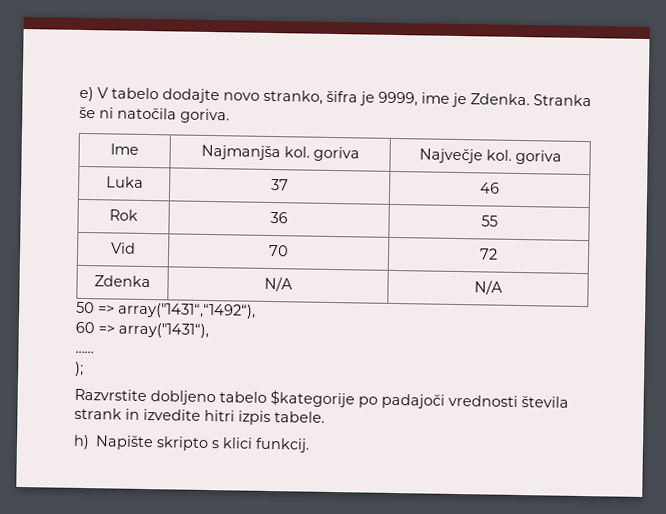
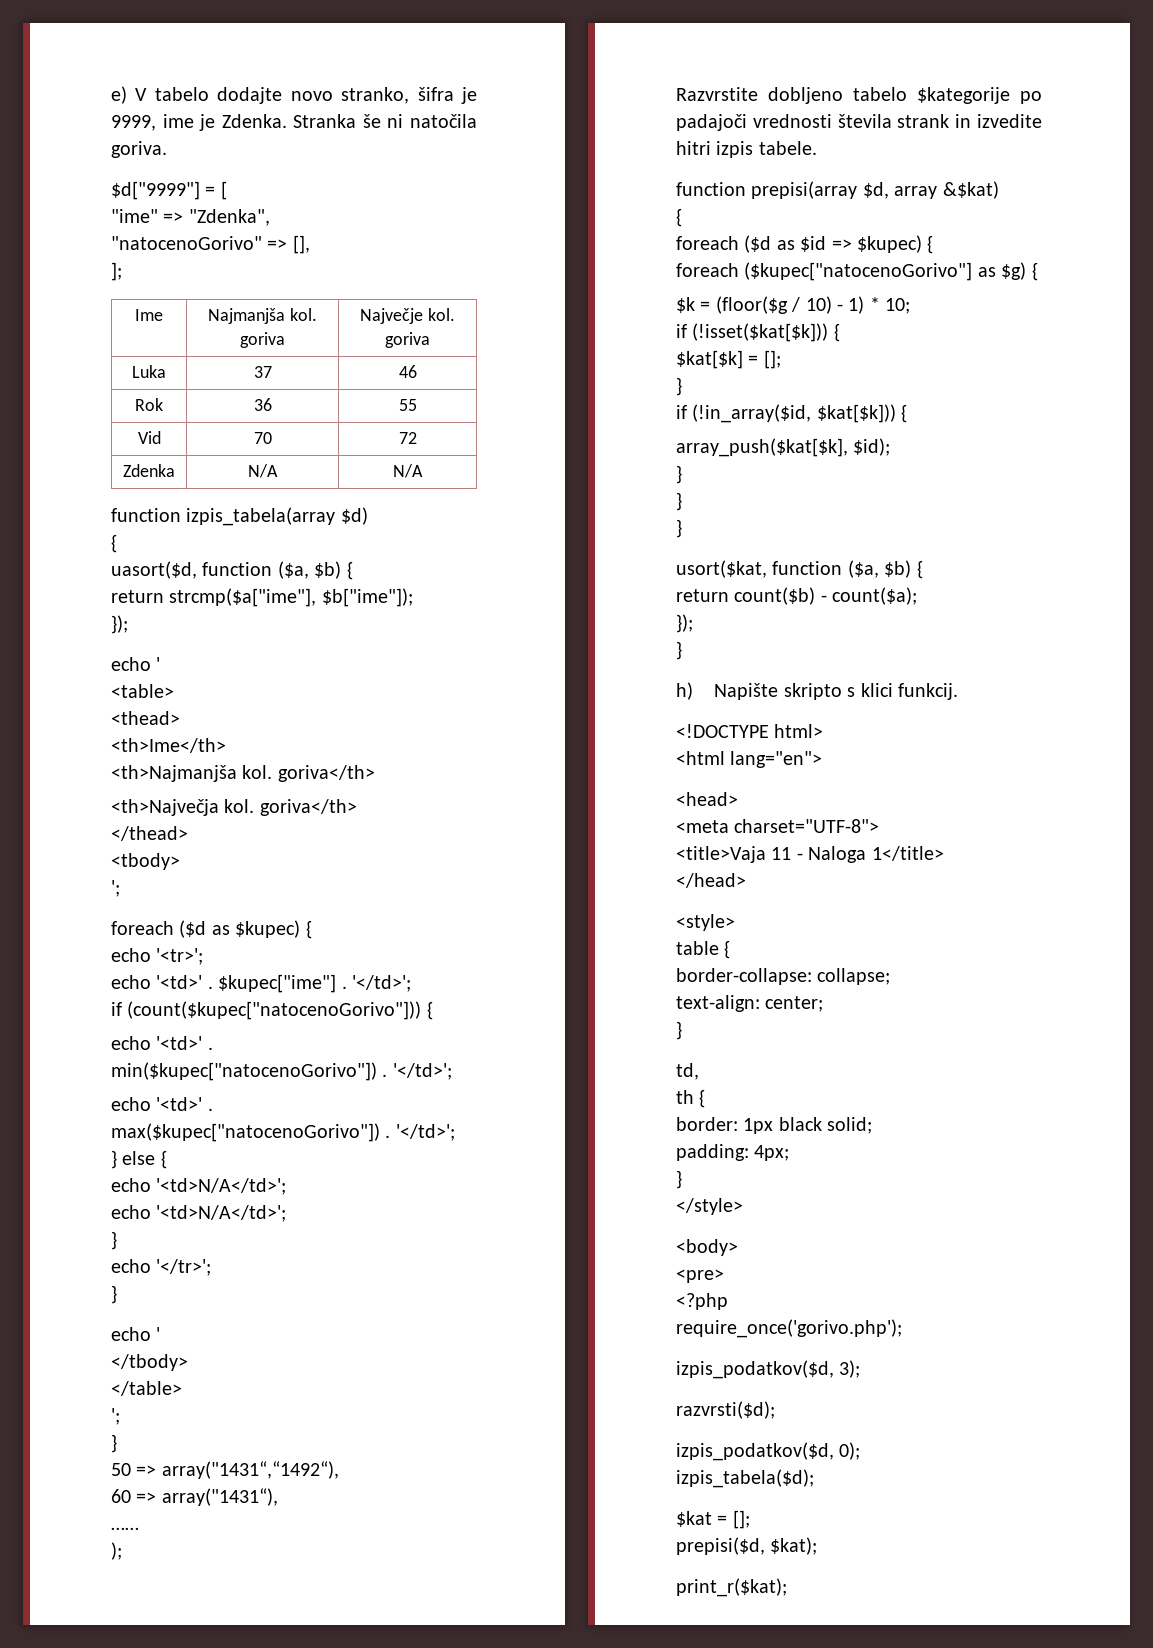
(230, 116) none -> [111,181,227,200] [111,209,270,226] [111,235,310,254] [111,262,122,281] // $d["9999"] = [ // "ime" => "Zdenka", // "natocenoGorivo" => [], // ];
(503, 287) none -> [111,507,368,526] [111,534,117,553] [111,561,353,580] [111,588,413,607] [111,615,128,634] [111,657,161,671] [111,684,174,698] [111,711,180,725] [111,738,226,753] [111,765,375,782] [111,799,357,816] [111,826,188,841] [111,853,180,870] [111,880,120,897] [111,920,312,939] [111,948,204,965] [111,974,411,993] [111,1001,433,1020] [111,1036,213,1050] [111,1062,452,1081] [111,1097,213,1111] [111,1123,455,1142] [111,1150,167,1169] [111,1178,287,1195] [111,1205,287,1222] [111,1231,117,1250] [111,1259,212,1276] [111,1285,117,1304] [111,1327,161,1341] [111,1354,188,1371] [111,1381,182,1396] [111,1408,120,1425] [111,1434,117,1453] // function izpis_tabela(array $d) // { // uasort($d, function ($a, $b) { // return strcmp($a["ime"], $b["ime"]); // }); // echo ' // <table> // <thead> // <th>Ime</th> // <th>Najmanjša kol. goriva</th> // <th>Največja kol. goriva</th> // </thead> // <tbody> // '; // foreach ($d as $kupec) { // echo '<tr>'; // echo '<td>' . $kupec["ime"] . '</td>'; // if (count($kupec["natocenoGorivo"])) { // echo '<td>' . min($kupec["natocenoGorivo"]) . '</td>'; // echo '<td>' . max($kupec["natocenoGorivo"]) . '</td>'; // } else { // echo '<td>N/A</td>'; // echo '<td>N/A</td>'; // } // echo '</tr>'; // } // echo ' // </tbody> // </table> // '; // }
(325, 417) none -> [676,181,999,199] [676,208,682,227] [676,235,934,254] [676,262,1038,281] [676,296,911,314] [676,323,840,342] [676,350,781,369] [676,377,682,396] [676,404,908,423] [676,438,891,457] [676,465,682,484] [676,492,682,511] [676,519,682,538] [676,560,923,579] [676,587,918,605] [676,614,693,633] [676,641,682,660] // function prepisi(array $d, array &$kat) // { // foreach ($d as $id => $kupec) { // foreach ($kupec["natocenoGorivo"] as $g) { // $k = (floor($g / 10) - 1) * 10; // if (!isset($kat[$k])) { // $kat[$k] = []; // } // if (!in_array($id, $kat[$k])) { // array_push($kat[$k], $id); // } // } // } // usort($kat, function ($a, $b) { // return count($b) - count($a); // }); // }
(311, 445) none -> [676,724,824,738] [676,751,823,768] [676,792,738,806] [676,819,880,833] [676,846,944,863] [676,873,746,888] [676,914,735,931] [676,940,731,959] [676,968,891,985] [676,995,824,1012] [676,1021,682,1040] [676,1063,699,1080] [676,1089,706,1108] [676,1117,873,1134] [676,1144,790,1161] [676,1170,682,1189] [676,1198,743,1215] [676,1239,738,1256] [676,1269,724,1283] [676,1293,728,1310] [676,1319,902,1338] [676,1360,861,1379] [676,1401,775,1419] [676,1442,861,1461] [676,1469,814,1488] [676,1510,750,1529] [676,1537,818,1555] [676,1578,787,1597] // <!DOCTYPE html> // <html lang="en"> // <head> // <meta charset="UTF-8"> // <title>Vaja 11 - Naloga 1</title> // </head> // <style> // table { // border-collapse: collapse; // text-align: center; // } // td, // th { // border: 1px black solid; // padding: 4px; // } // </style> // <body> // <pre> // <?php // require_once('gorivo.php'); // izpis_podatkov($d, 3); // razvrsti($d); // izpis_podatkov($d, 0); // izpis_tabela($d); // $kat = []; // prepisi($d, $kat); // print_r($kat);

